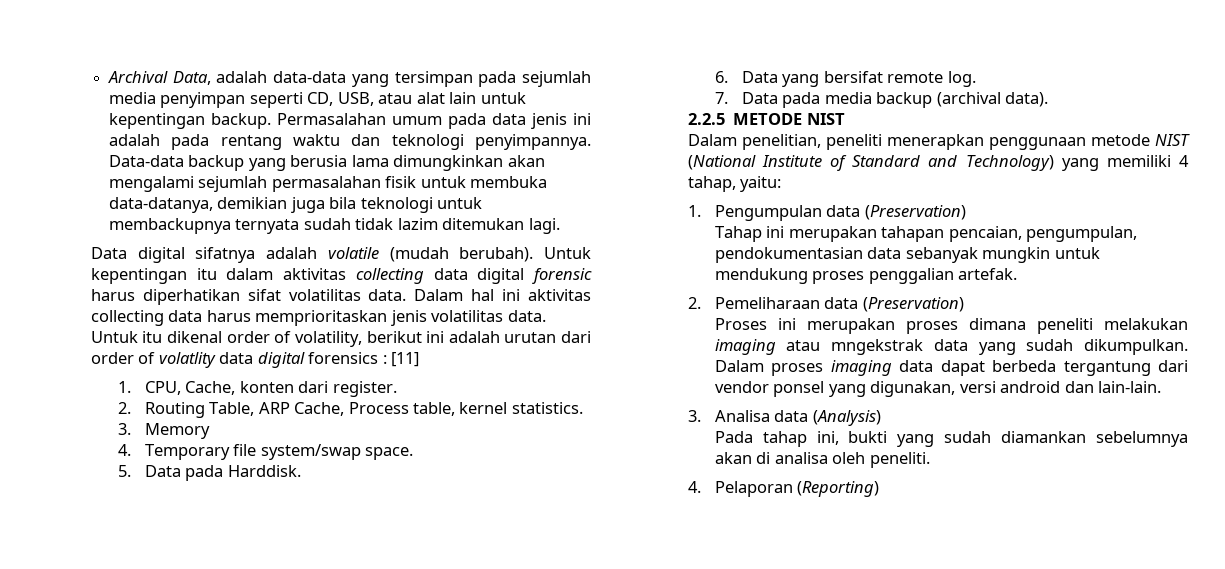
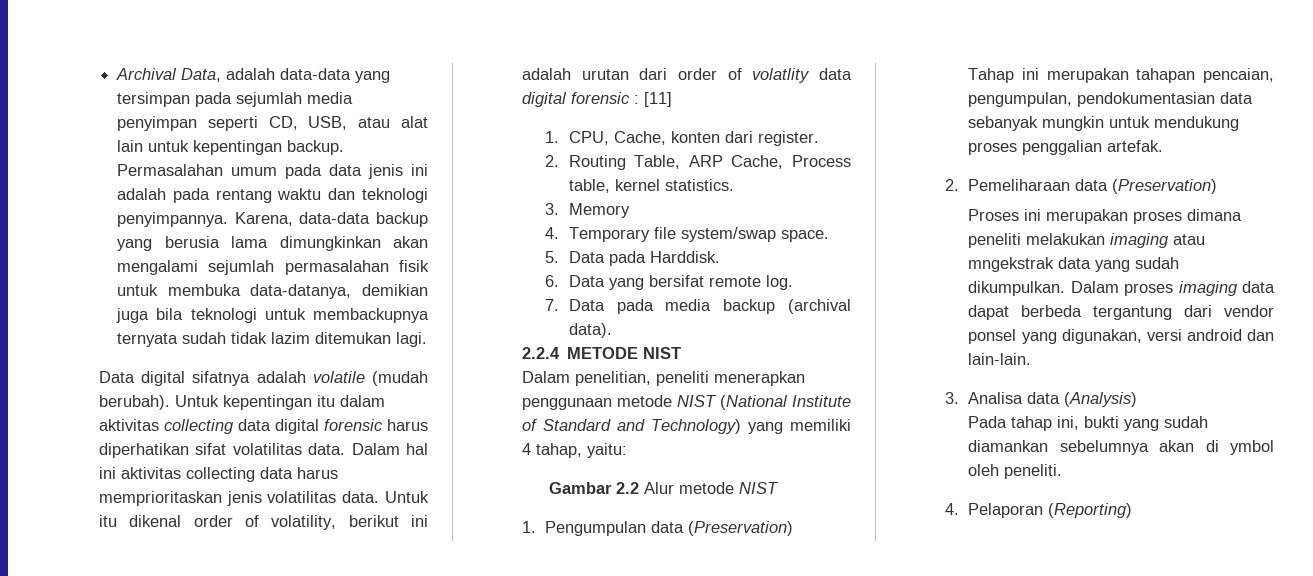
[108,155,184,167] Data-data -> [234,212,371,226] Karena, data-data
[308,352,379,364] forensics -> [570,92,630,104] forensic
[687,113,725,125] 2.2.5 -> [521,347,560,359] 2.2.4
(782, 184) none -> [549,482,779,494] // Gambar 2.2 Alur metode NIST
[774,452,828,464] analisa -> [1230,440,1274,455] ymbol

